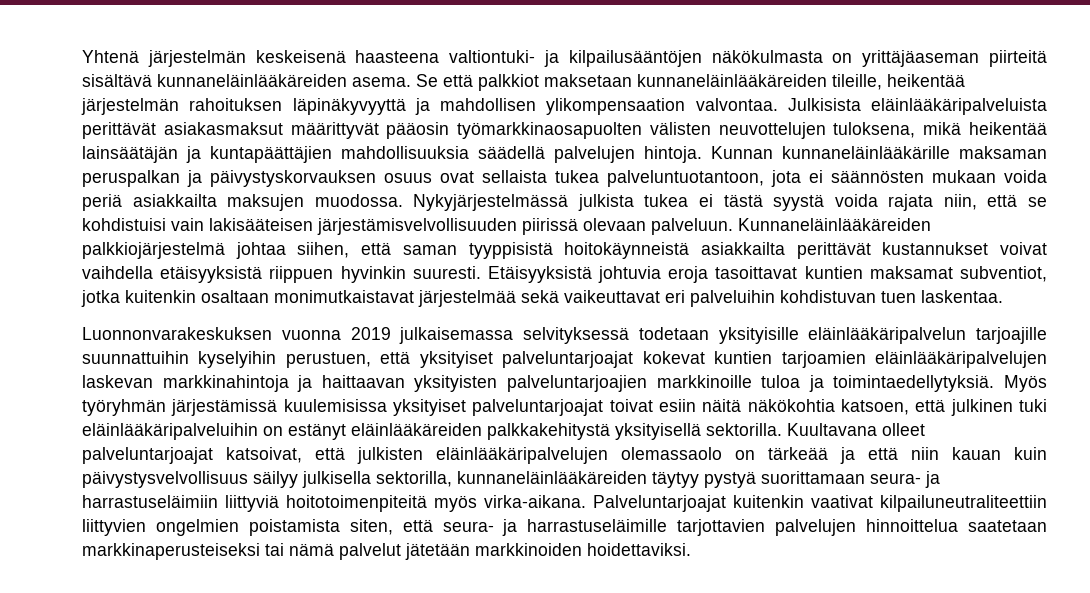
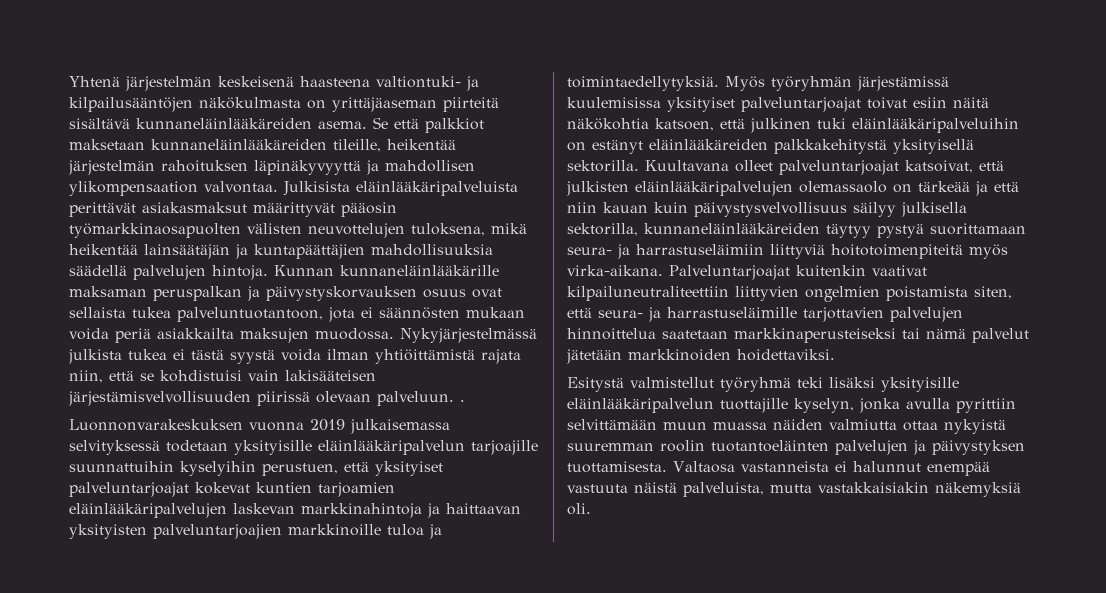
(878, 200) none -> [327,349,475,364] ilman yhtiöittämistä
[738,218,931,231] [82,242,1047,259] [82,266,1047,283] [81,290,1003,307] Kunnaneläinlääkäreiden palkkiojärjestelmä johtaa siihen, että saman tyyppisistä hoitokäynneistä asiakkailta perittävät kustannukset voivat vaihdella etäisyyksistä riippuen hyvinkin suuresti. Etäisyyksistä johtuvia eroja tasoittavat kuntien maksamat subventiot, jotka kuitenkin osaltaan monimutkaistavat järjestelmää sekä vaikeuttavat eri palveluihin kohdistuvan tuen laskentaa. -> [460,399,465,402] .
(691, 549) none -> [567,377,959,392] [567,398,1016,413] [567,419,1006,434] [567,440,1025,455] [567,461,990,476] [567,482,1021,497] [567,503,591,515] // Esitystä valmistellut työryhmä teki lisäksi yksityisille eläinlääkäripalvelun tuottajille kyselyn, jonka avulla pyrittiin selvittämään muun muassa näiden valmiutta ottaa nykyistä suuremman roolin tuotantoeläinten palvelujen ja päivystyksen tuottamisesta. Valtaosa vastanneista ei halunnut enempää vastuuta näistä palveluista, mutta vastakkaisiakin näkemyksiä oli.

